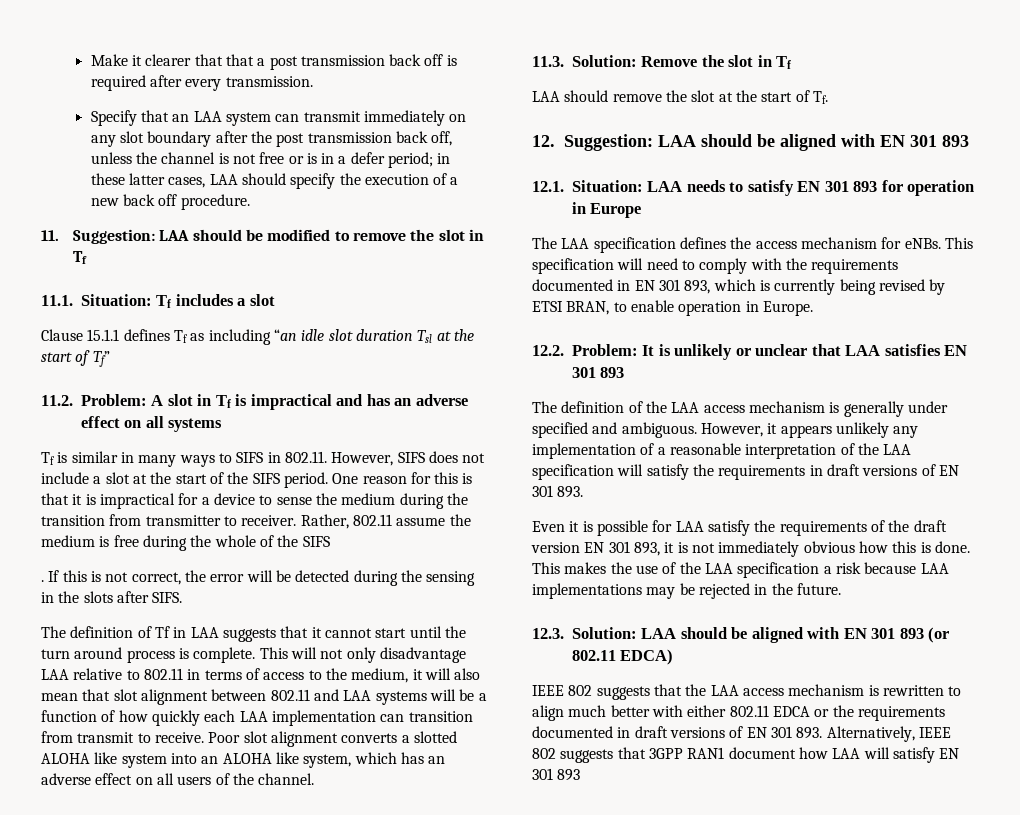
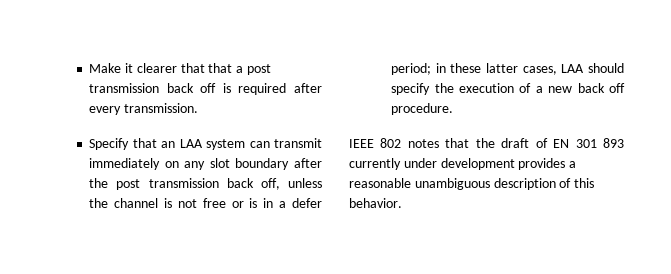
[41,229,484,244] [72,251,87,264] [41,294,275,308] [41,329,474,345] [41,350,110,367] [41,394,468,410] [81,416,223,432] [41,451,486,467] [41,472,473,488] [41,493,468,509] [41,514,471,529] [41,535,330,551] [41,570,476,586] [41,591,183,603] [41,626,466,642] [41,647,466,663] [41,668,481,683] [41,689,487,705] [41,710,473,726] [41,731,457,747] [41,752,446,768] [41,773,315,785] [532,55,792,69] [532,90,828,104] [532,134,969,151] [532,180,975,196] [572,202,642,218] [532,237,973,253] [532,258,899,274] [532,279,946,295] [532,300,813,316] [532,344,968,360] [572,367,625,378] [532,401,948,417] [532,422,919,438] [532,443,912,459] [532,464,959,480] [532,485,584,498] [532,520,947,536] [531,541,970,557] [532,562,949,578] [532,583,841,599] [532,627,950,643] [572,649,674,665] [532,684,962,700] [532,705,945,721] [532,726,951,742] [532,747,960,763] [532,768,581,781] 11. Suggestion: LAA should be modified to remove the slot in Tf // 11.1. Situation: Tf includes a slot // Clause 15.1.1 defines Tf as including “an idle slot duration Tsl at the start of Tf” // 11.2. Problem: A slot in Tf is impractical and has an adverse effect on all systems // Tf is similar in many ways to SIFS in 802.11. However, SIFS does not include a slot at the start of the SIFS period. One reason for this is that it is impractical for a device to sense the medium during the transition from transmitter to receiver. Rather, 802.11 assume the medium is free during the whole of the SIFS // . If this is not correct, the error will be detected during the sensing in the slots after SIFS. // The definition of Tf in LAA suggests that it cannot start until the turn around process is complete. This will not only disadvantage LAA relative to 802.11 in terms of access to the medium, it will also mean that slot alignment between 802.11 and LAA systems will be a function of how quickly each LAA implementation can transition from transmit to receive. Poor slot alignment converts a slotted ALOHA like system into an ALOHA like system, which has an adverse effect on all users of the channel. // 11.3. Solution: Remove the slot in Tf // LAA should remove the slot at the start of Tf. // 12. Suggestion: LAA should be aligned with EN 301 893 // 12.1. Situation: LAA needs to satisfy EN 301 893 for operation in Europe // The LAA specification defines the access mechanism for eNBs. This specification will need to comply with the requirements documented in EN 301 893, which is currently being revised by ETSI BRAN, to enable operation in Europe. // 12.2. Problem: It is unlikely or unclear that LAA satisfies EN 301 893 // The definition of the LAA access mechanism is generally under specified and ambiguous. However, it appears unlikely any implementation of a reasonable interpretation of the LAA specification will satisfy the requirements in draft versions of EN 301 893. // Even it is possible for LAA satisfy the requirements of the draft version EN 301 893, it is not immediately obvious how this is done. This makes the use of the LAA specification a risk because LAA implementations may be rejected in the future. // 12.3. Solution: LAA should be aligned with EN 301 893 (or 802.11 EDCA) // IEEE 802 suggests that the LAA access mechanism is rewritten to align much better with either 802.11 EDCA or the requirements documented in draft versions of EN 301 893. Alternatively, IEEE 802 suggests that 3GPP RAN1 document how LAA will satisfy EN 301 893 -> [349,138,624,148] [349,158,577,170] [349,178,595,190] [349,198,402,208] IEEE 802 notes that the draft of EN 301 893 currently under development provides a reasonable unambiguous description of this behavior.

